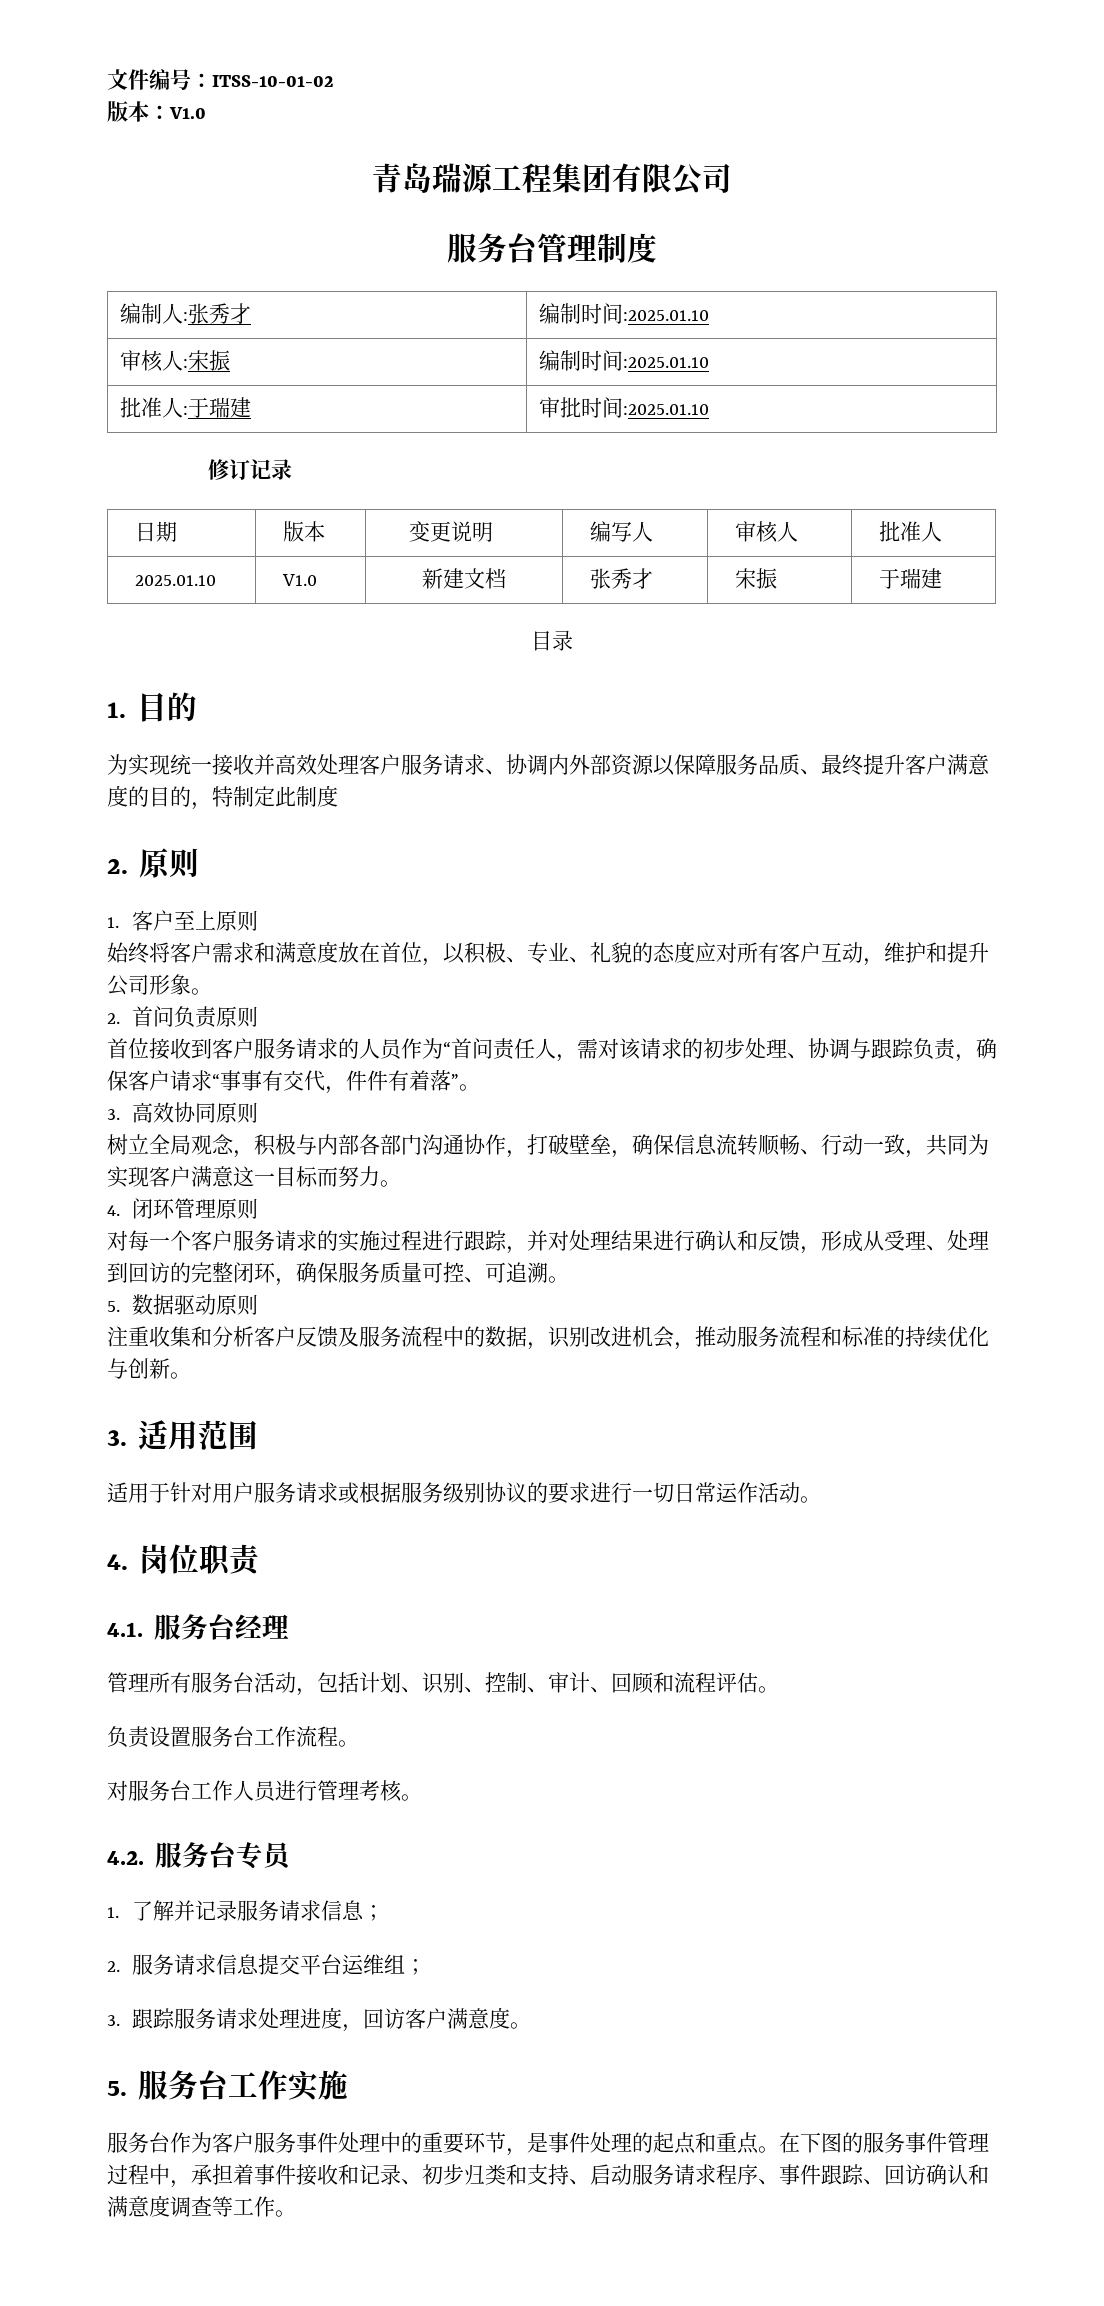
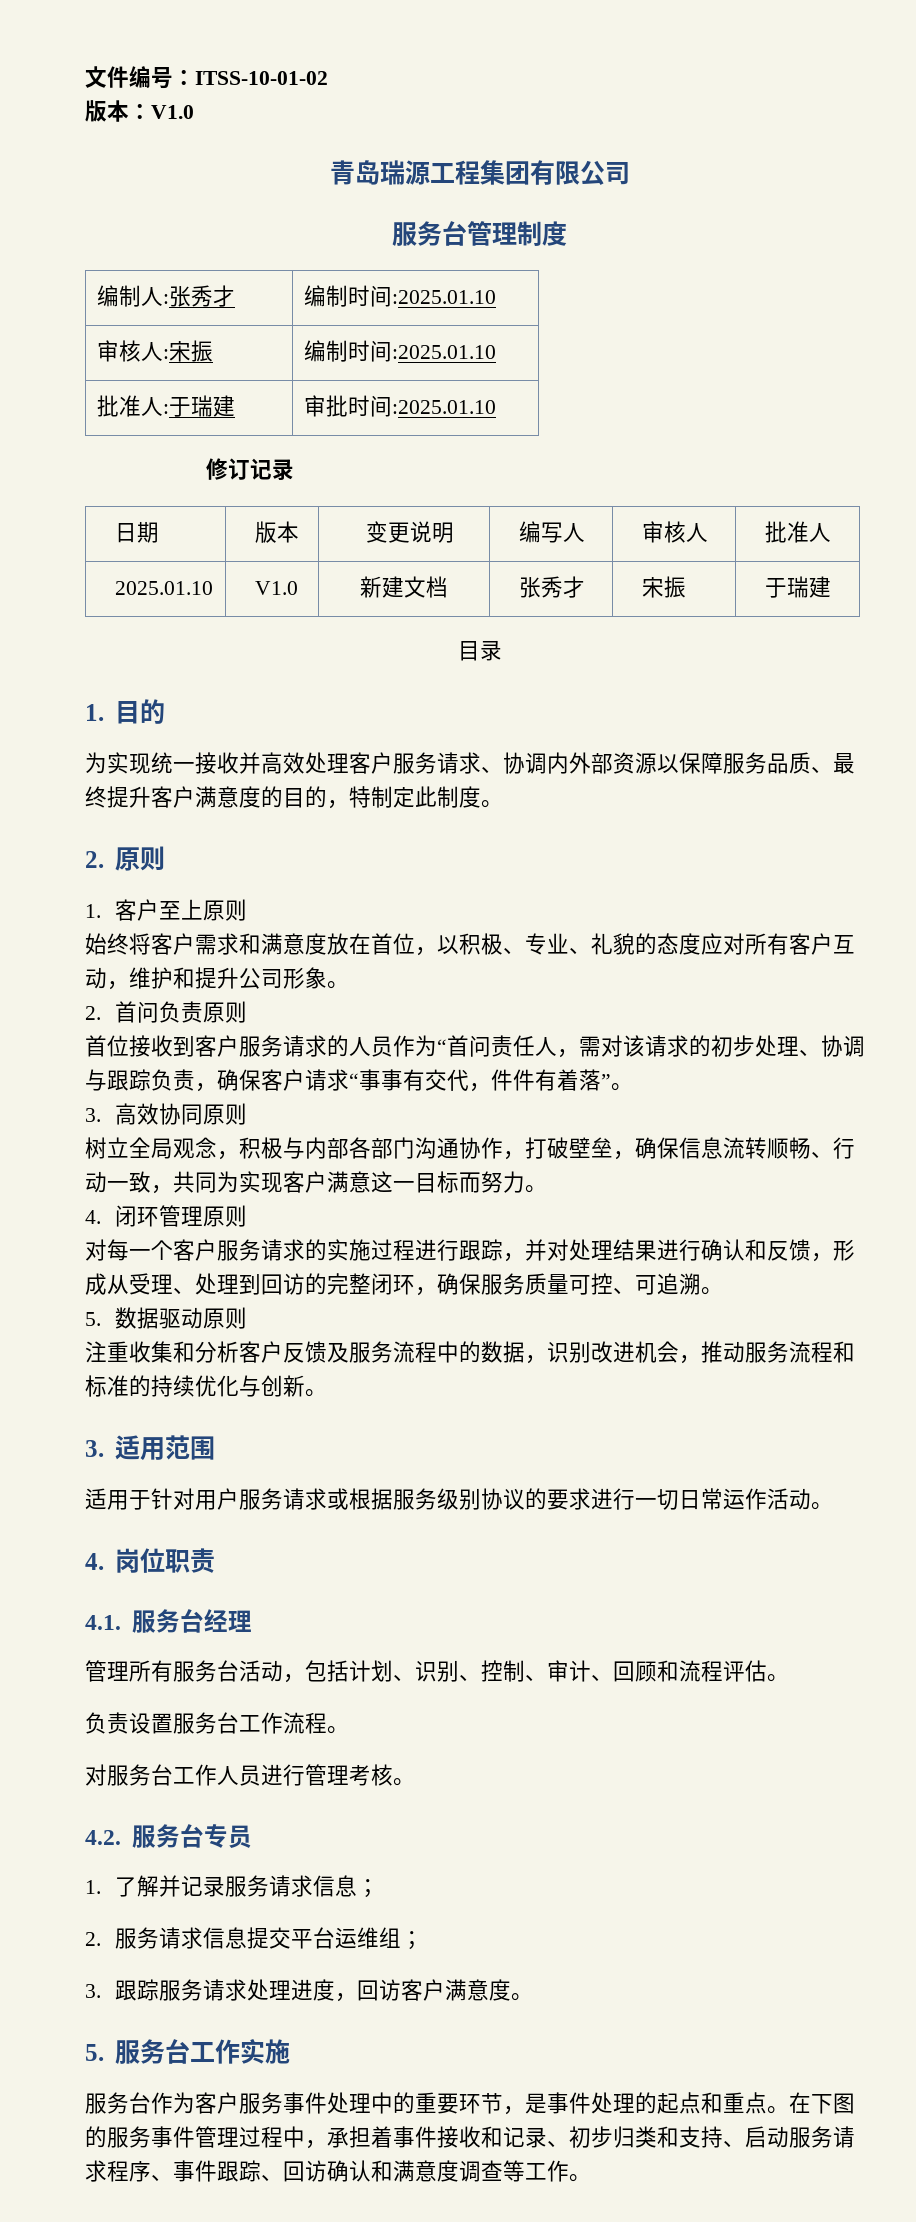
(338, 796) none -> [481,800,503,808] 。

